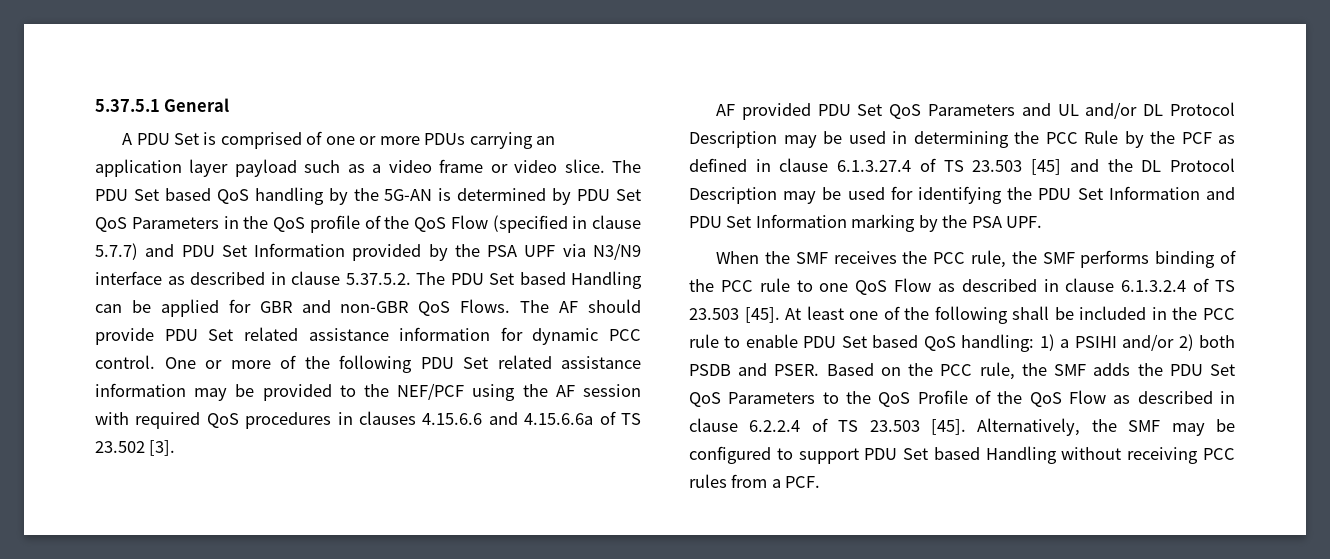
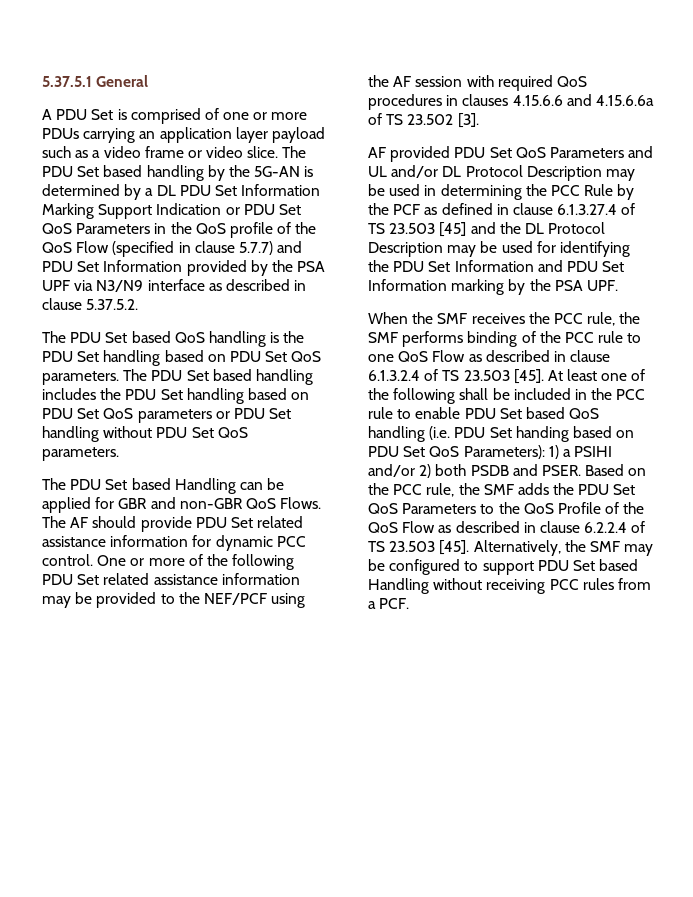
[216,189,249,204] QoS -> (143, 171) none
(572, 196) none -> [145,184,321,196] [42,203,240,219] a DL PDU Set Information Marking Support Indication or
(411, 279) none -> [42,331,305,347] [42,350,322,366] [42,369,313,385] [42,388,310,404] [42,408,292,423] [42,426,248,442] [42,447,119,461] // The PDU Set based QoS handling is the PDU Set handling based on PDU Set QoS parameters. The PDU Set based handling includes the PDU Set handling based on PDU Set QoS parameters or PDU Set handling without PDU Set QoS parameters. //
[961,334,1035,352] handling: -> [368,426,635,442] [368,445,545,459] handling (i.e. PDU Set handing based on PDU Set QoS Parameters):

